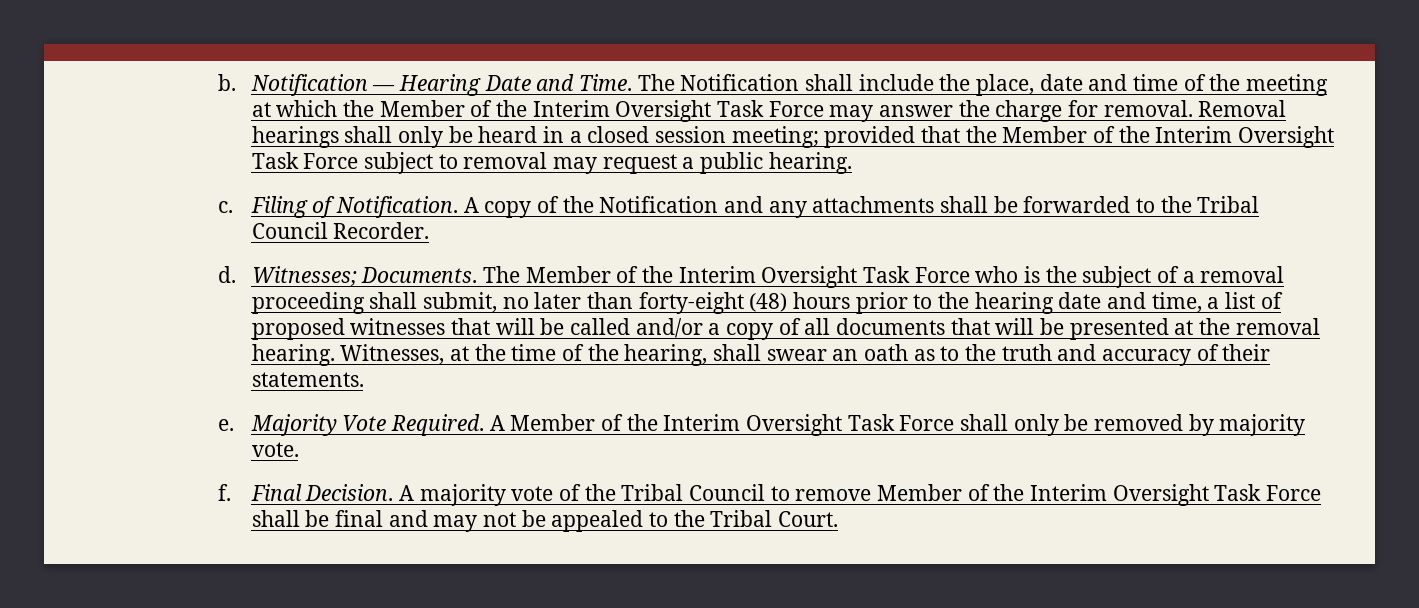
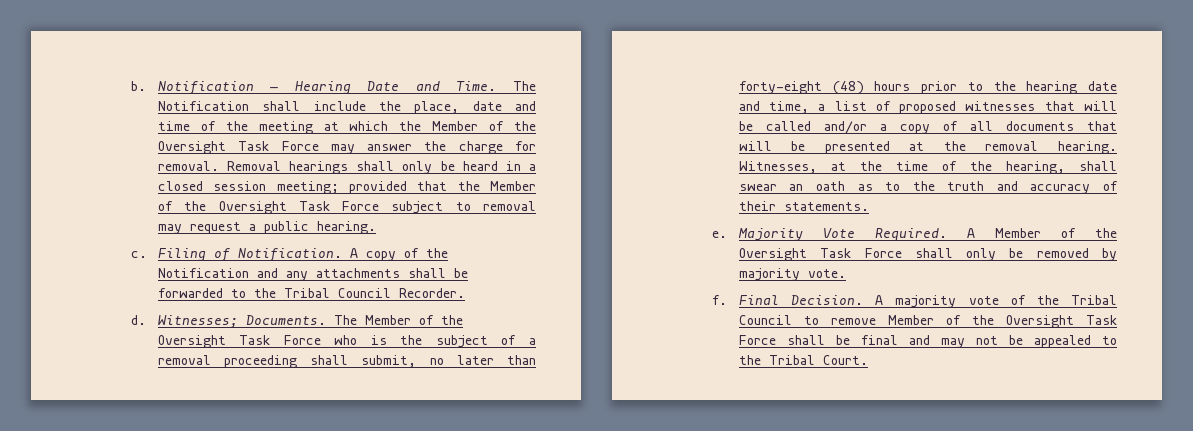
[532,100,610,117] Interim -> (536, 126) none
[1155,126,1233,143] Interim -> (207, 206) none
[678,266,756,283] Interim -> (463, 320) none
[663,414,741,431] Interim -> (1117, 233) none
[1029,484,1107,501] Interim -> (994, 320) none

